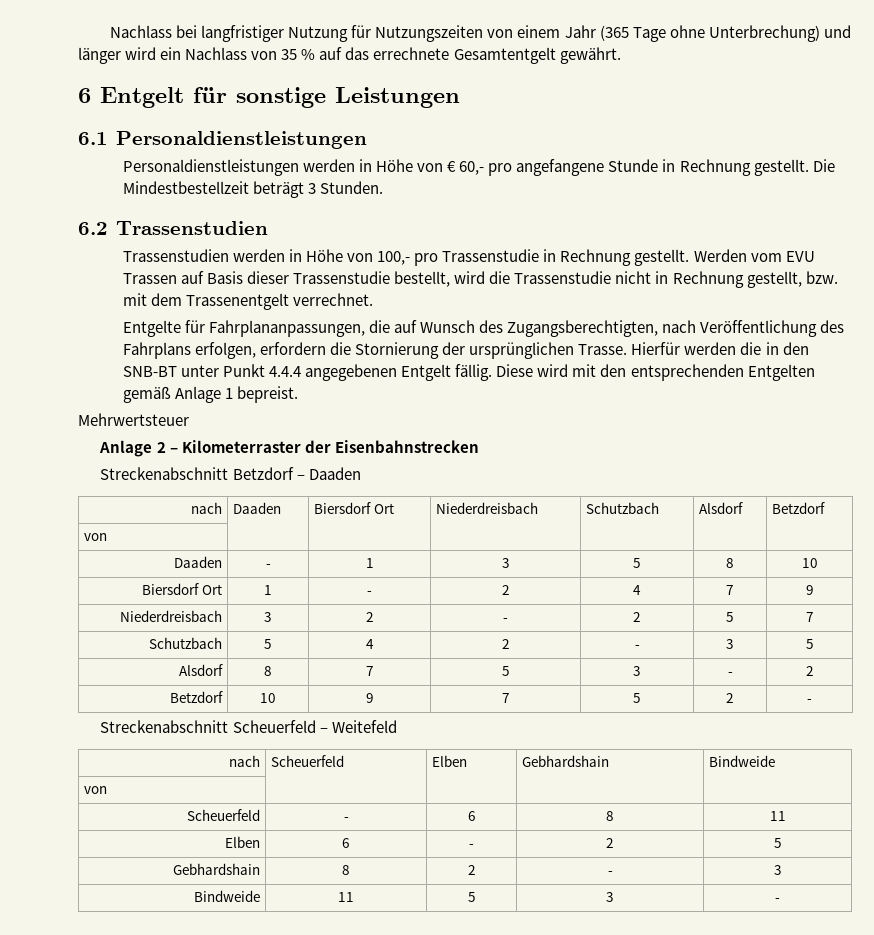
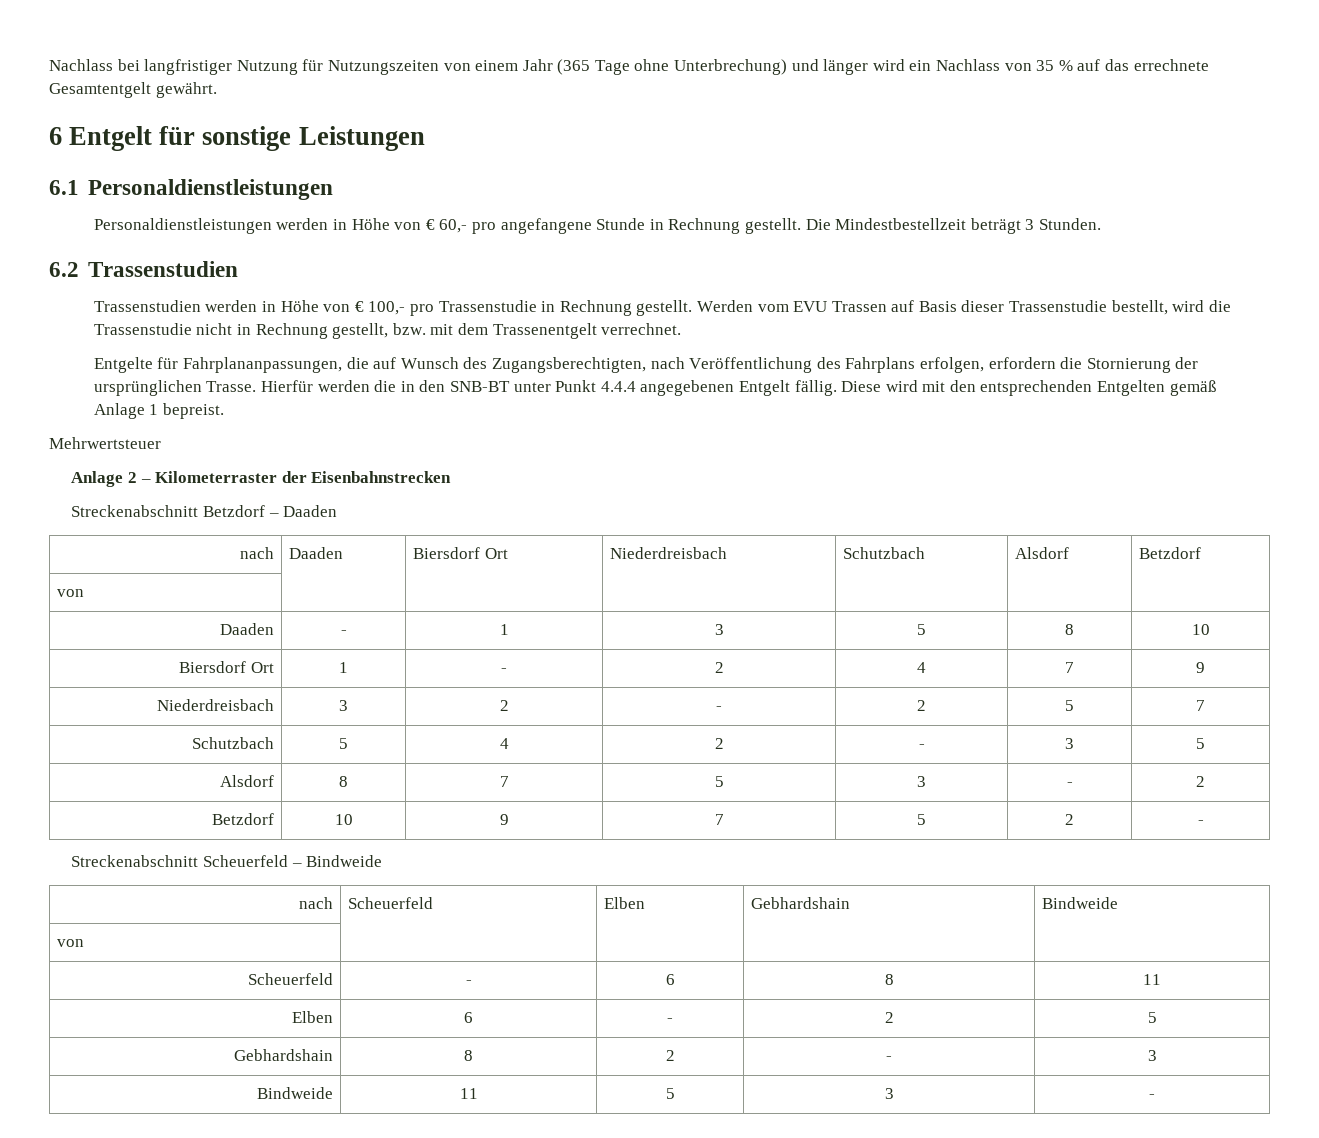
(374, 257) none -> [354,301,364,312] €
[331,720,397,733] Weitefeld -> [306,855,383,867] Bindweide

